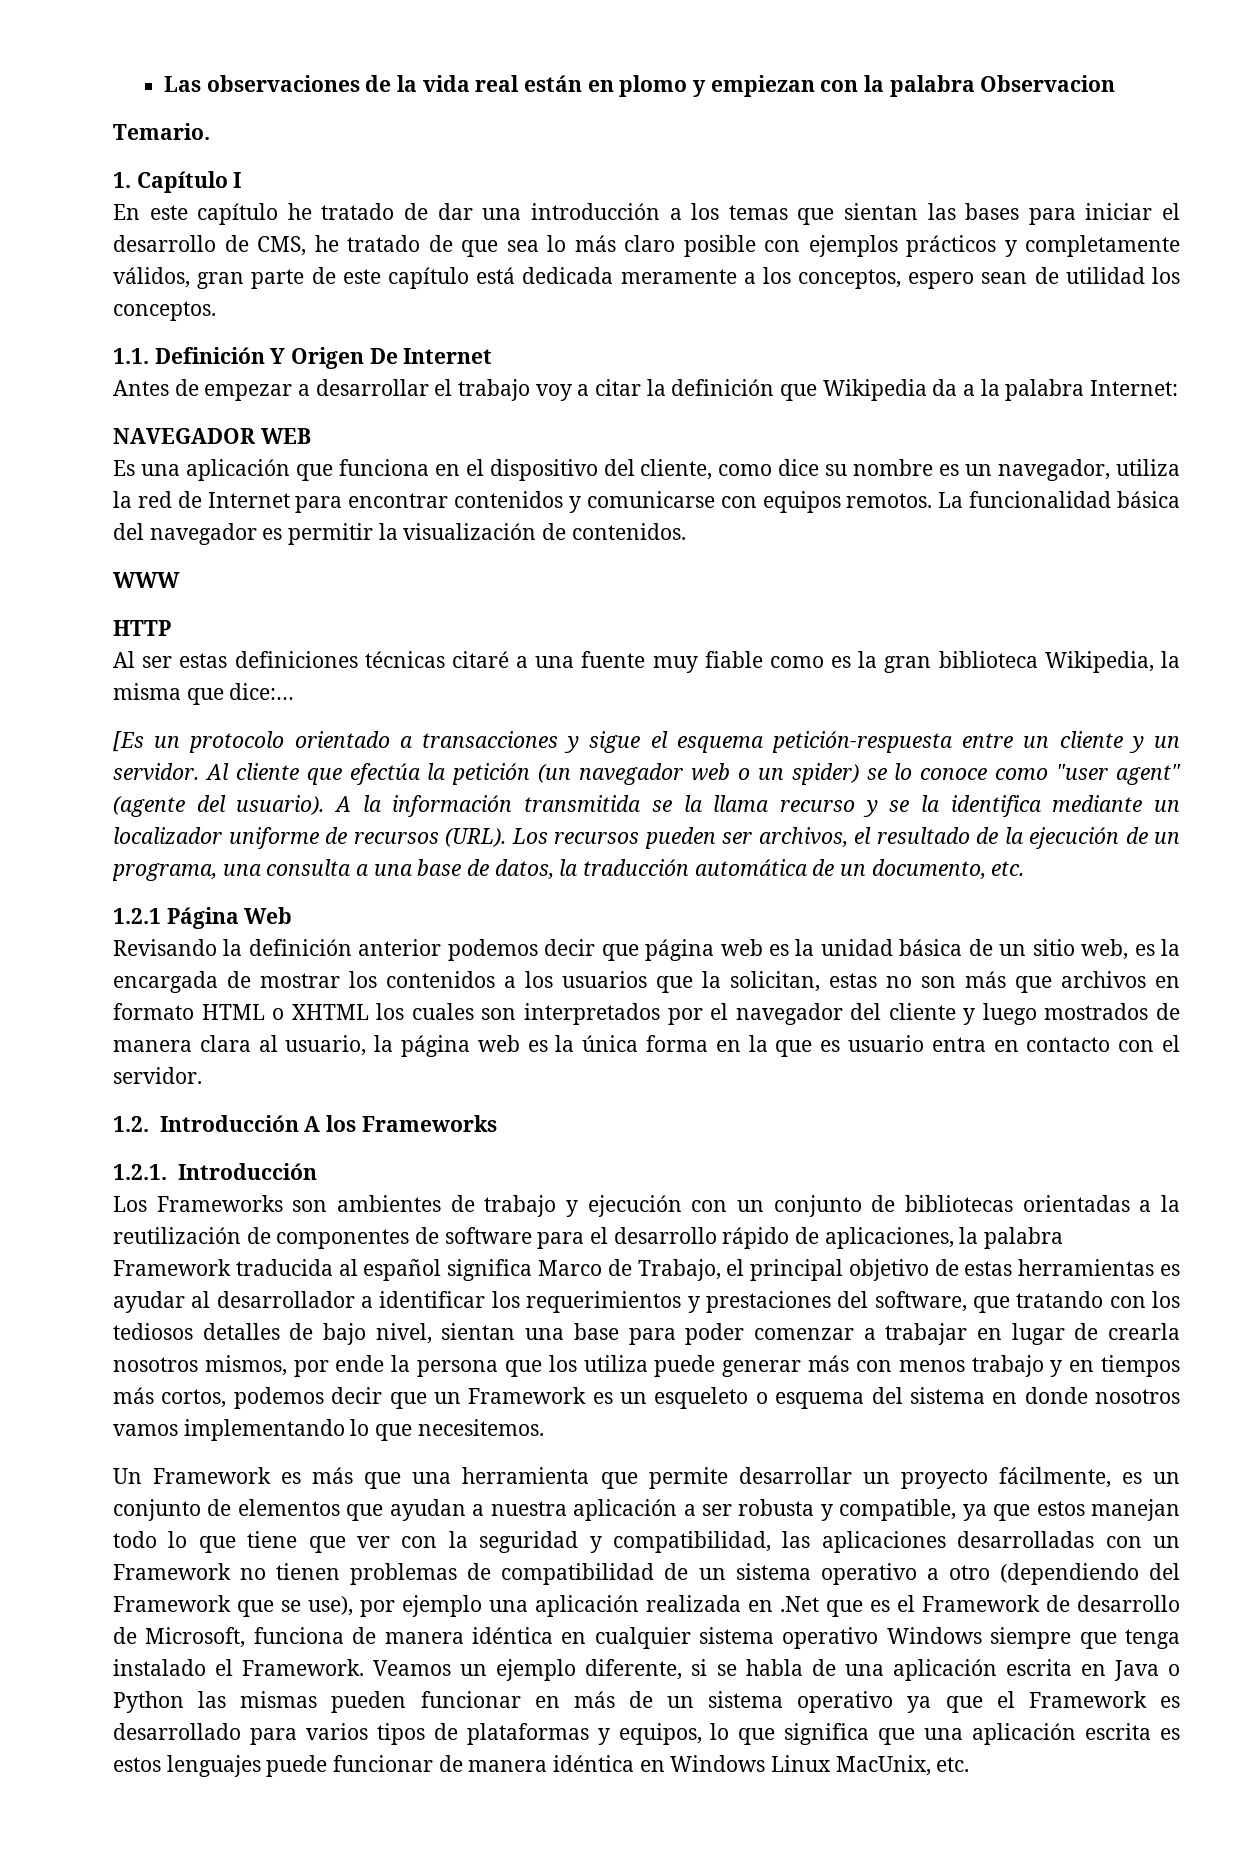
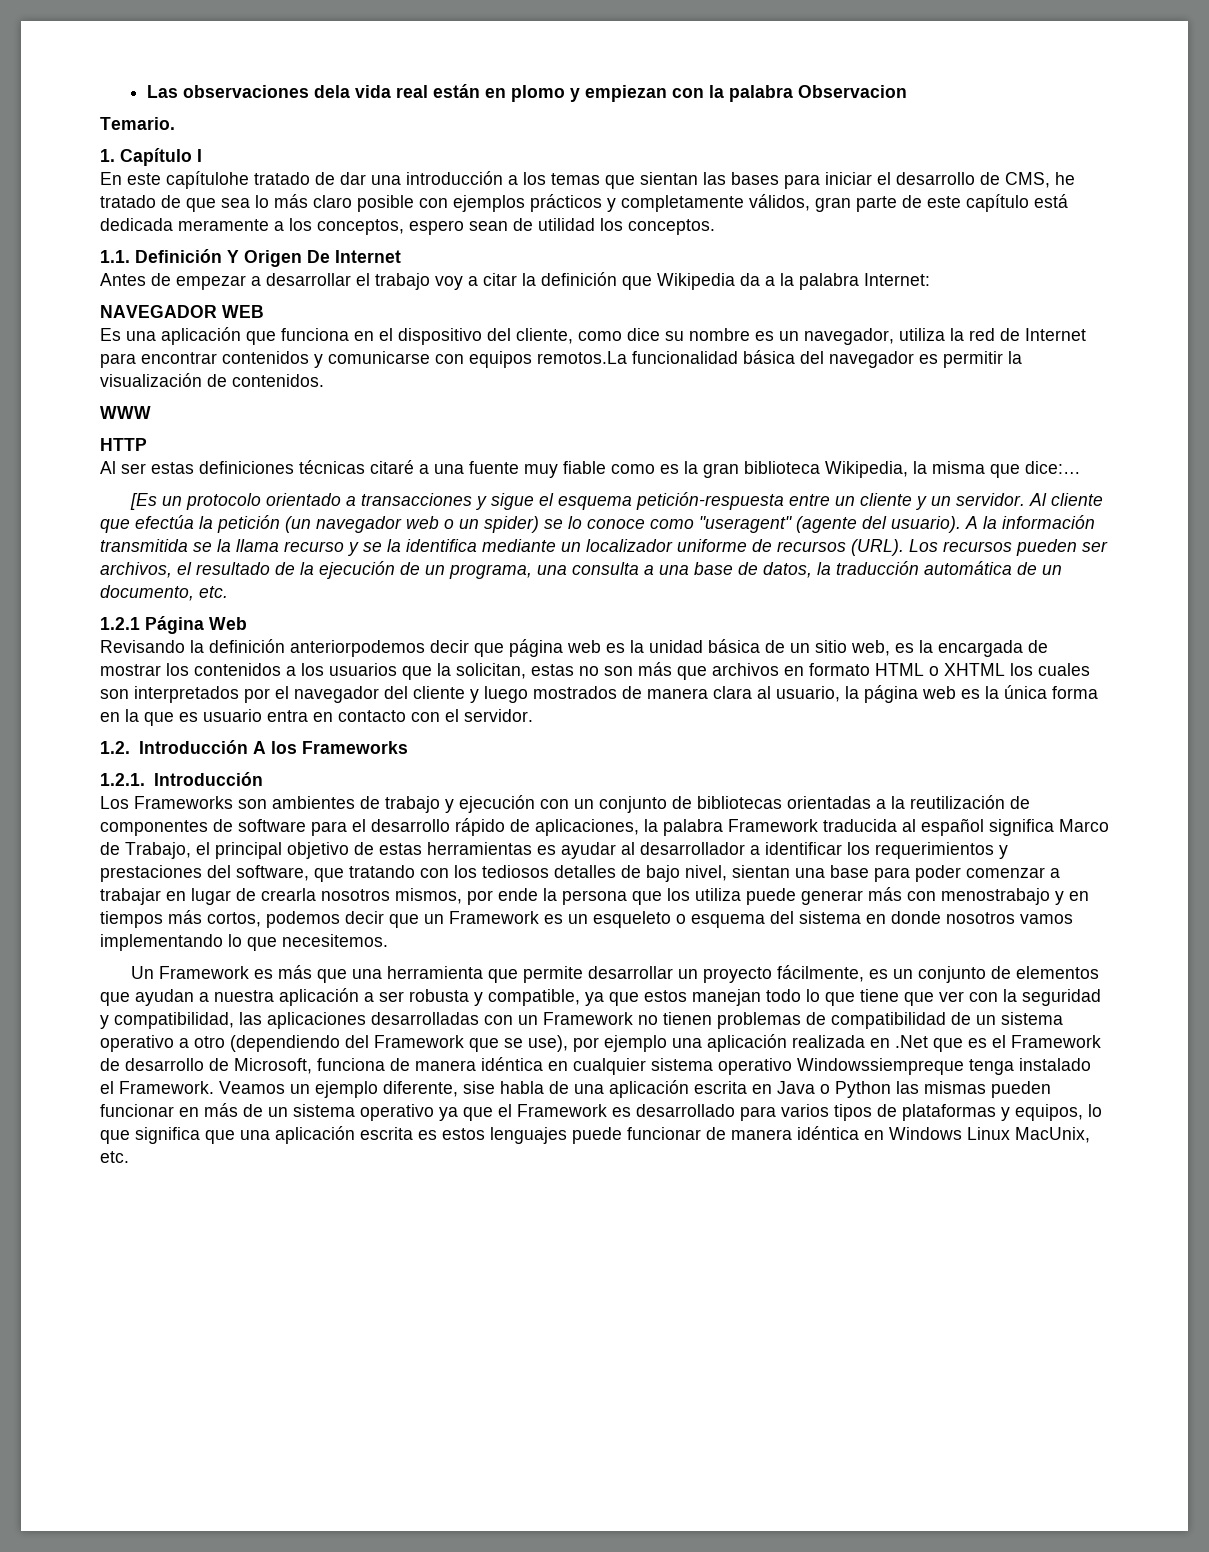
[365,75,417,92] de la -> [313,85,350,98] dela
[197,203,312,225] capítulo he -> [166,171,249,189] capítulohe
[846,492,964,508] remotos. La -> [537,351,627,364] remotos.La
[1056,764,1182,785] "user agent" -> [699,516,792,533] "useragent"
[358,939,538,961] anterior podemos -> [290,640,425,657] anteriorpodemos
[898,1355,1044,1377] menos trabajo -> [941,888,1050,905] menostrabajo
[886,1627,1117,1649] Windows siempre que -> [797,1058,964,1075] Windowssiempreque
[691,1659,737,1676] si se -> [463,1081,495,1094] sise

